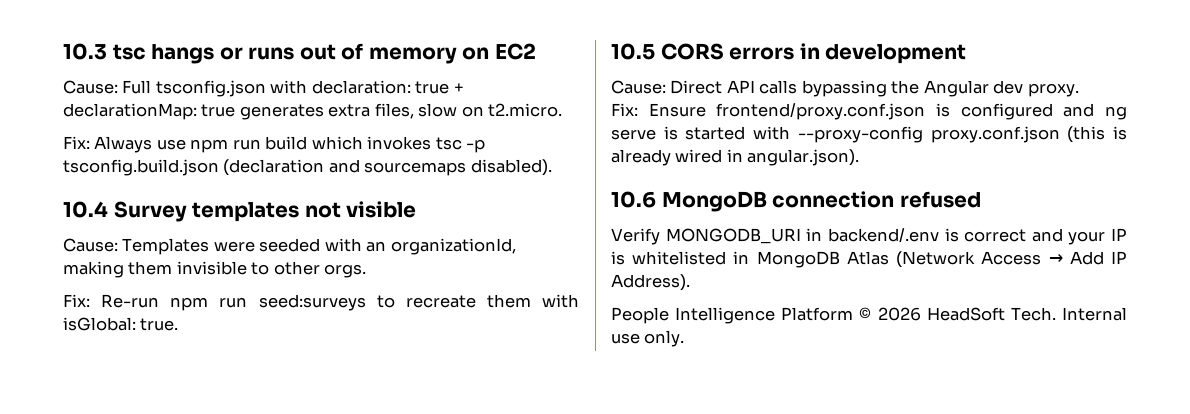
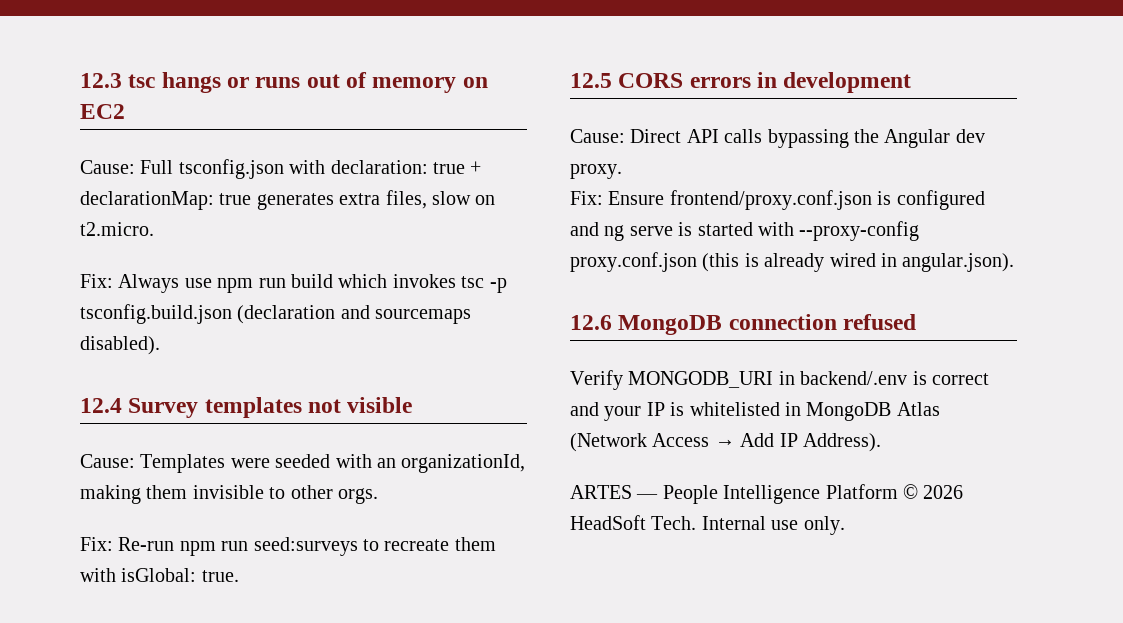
[63,43,107,60] 10.3 -> [80,73,122,88] 12.3
[63,201,108,218] 10.4 -> [80,398,122,413] 12.4
[611,43,655,60] 10.5 -> [570,73,612,88] 12.5
[611,191,656,208] 10.6 -> [570,315,612,330] 12.6
(690, 282) none -> [570,485,659,499] ARTES —

